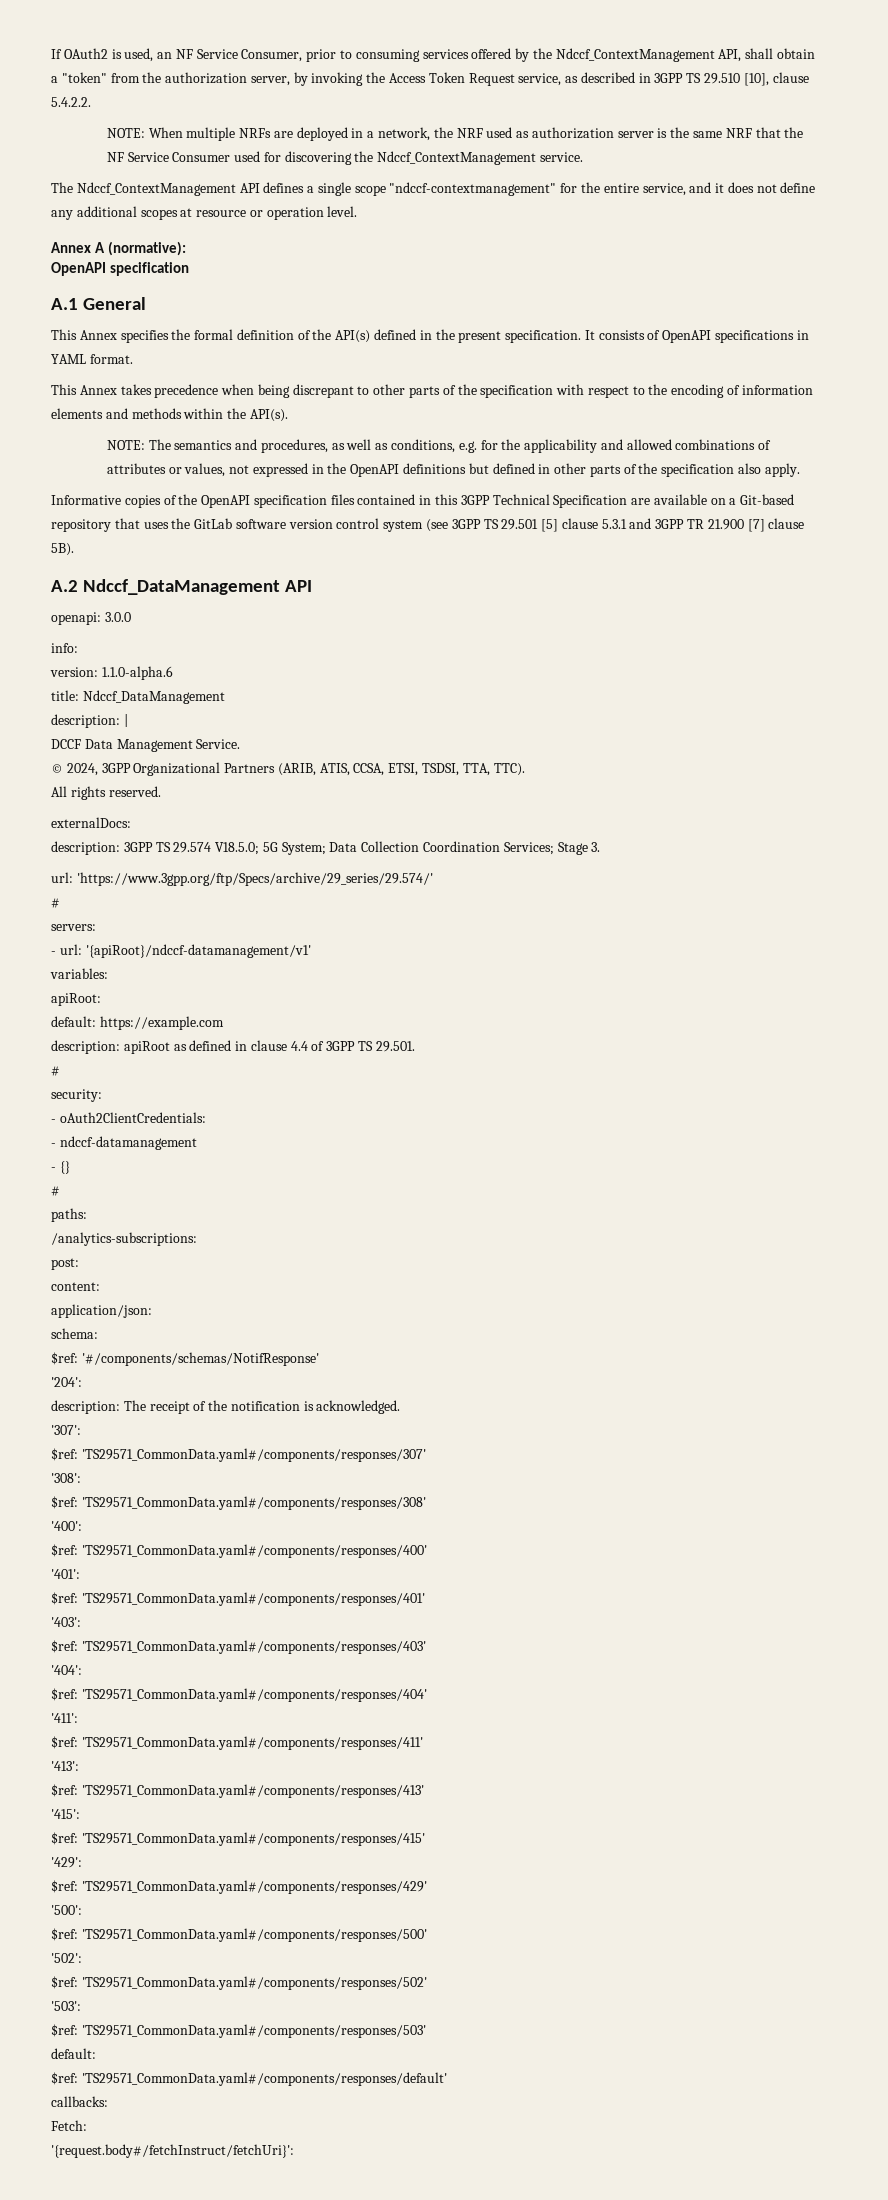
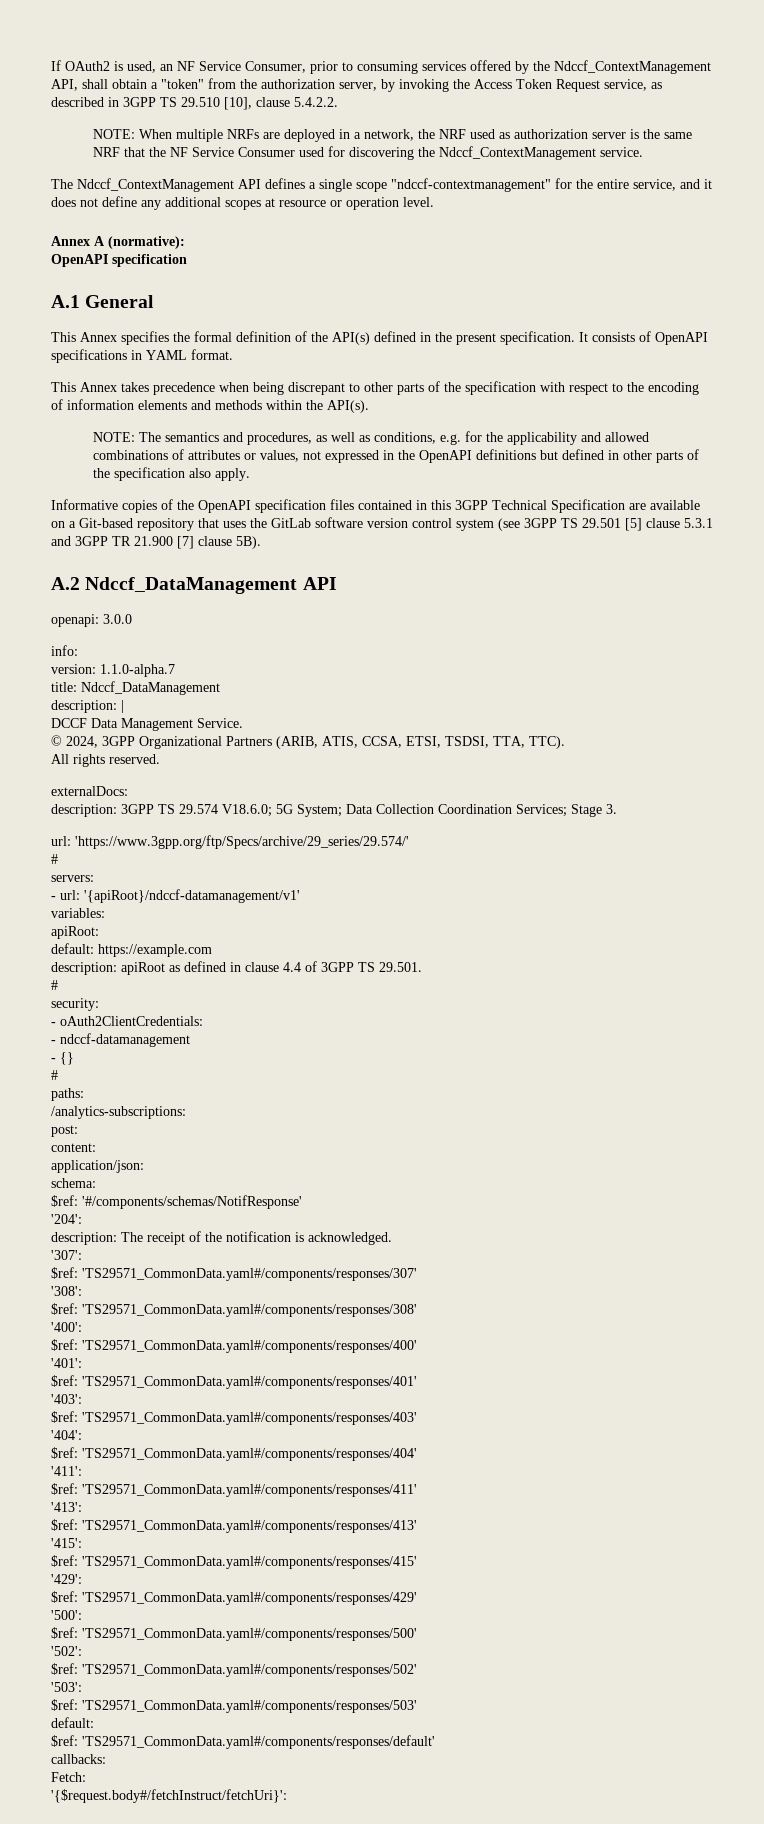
[101,666,173,680] 1.1.0-alpha.6 -> [100,664,175,677] 1.1.0-alpha.7
[215,842,260,855] V18.5.0; -> [222,804,272,817] V18.6.0;
[51,2144,294,2158] '{request.body#/fetchInstruct/fetchUri}': -> [51,1789,287,1803] '{$request.body#/fetchInstruct/fetchUri}':

